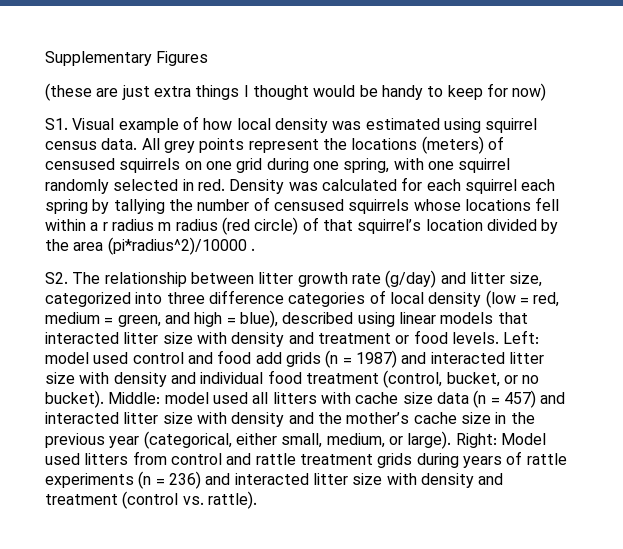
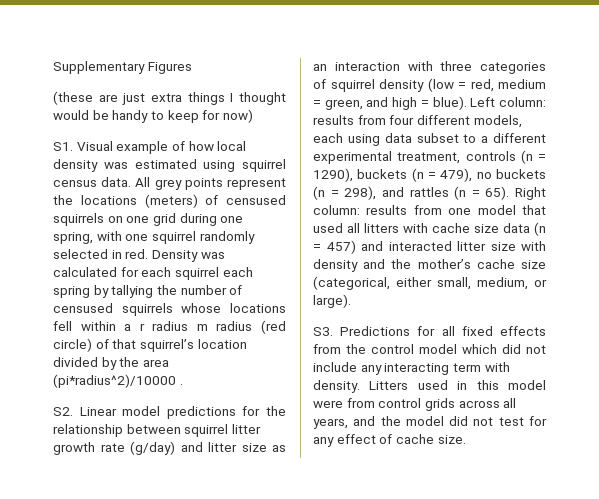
[72,272,101,284] The -> [79,406,286,419] Linear model predictions for the
(254, 278) none -> [184,424,229,437] squirrel
[509,272,543,287] [45,290,284,307] size, categorized into three difference -> [241,443,286,452] [313,61,473,71] size as an interaction with three
[389,292,424,304] local -> [330,79,375,92] squirrel
[239,310,528,328] [45,330,540,347] [45,350,544,368] [45,370,540,388] [45,390,209,408] blue), described using linear models that interacted litter size with density and treatment or food levels. Left: model used control and food add grids (n = 1987) and interacted litter size with density and individual food treatment (control, bucket, or no bucket). Middle: model -> [432,96,546,110] [313,115,522,128] [313,133,546,146] [313,150,546,164] [313,168,546,182] [313,186,546,200] [313,205,546,215] blue). Left column: results from four different models, each using data subset to a different experimental treatment, controls (n = 1290), buckets (n = 479), no buckets (n = 298), and rattles (n = 65). Right column: results from one model that
[495,412,535,424] [45,433,140,448] in the previous year -> (546, 264) none
[455,433,546,448] [45,451,567,468] [45,471,504,489] [45,491,257,509] Right: Model used litters from control and rattle treatment grids during years of rattle experiments (n = 236) and interacted litter size with density and treatment (control vs. rattle). -> [313,326,546,336] [313,344,546,354] [313,362,510,375] [313,380,546,393] [313,398,517,411] [313,416,547,429] [313,434,466,447] // S3. Predictions for all fixed effects from the control model which did not include any interacting term with density. Litters used in this model were from control grids across all years, and the model did not test for any effect of cache size.

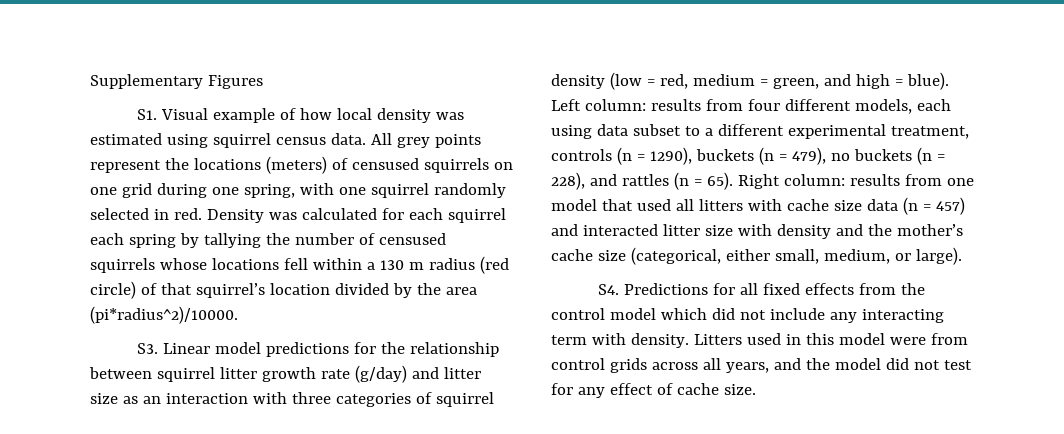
[53,91,286,105] [53,109,253,123] // (these are just extra things I thought would be handy to keep for now) -> (263, 82) none
[139,321,189,331] r radius -> [379,260,404,270] 130
[53,374,183,388] [53,407,73,416] (pi*radius^2)/10000 . // S2. -> [90,306,238,324] [137,343,159,354] (pi*radius^2)/10000. // S3.
[344,186,377,200] 298), -> [551,172,585,190] 228),
[313,327,333,336] S3. -> [598,284,620,295] S4.

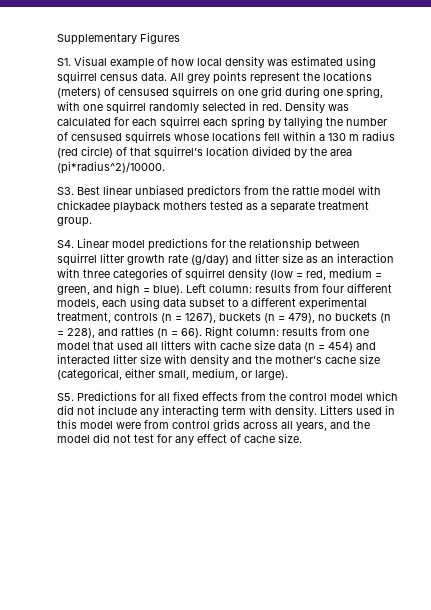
(159, 348) none -> [77,185,381,198] [57,200,369,213] [57,217,92,227] [57,240,74,248] Best linear unbiased predictors from the rattle model with chickadee playback mothers tested as a separate treatment group. // S4.
[649,147,692,165] 1290), -> [185,313,216,323] 1267),
[706,172,733,190] 65). -> [181,328,202,338] 66).
[935,197,965,215] 457) -> [328,342,353,352] 454)
[598,284,620,295] S4. -> [57,393,74,401] S5.

